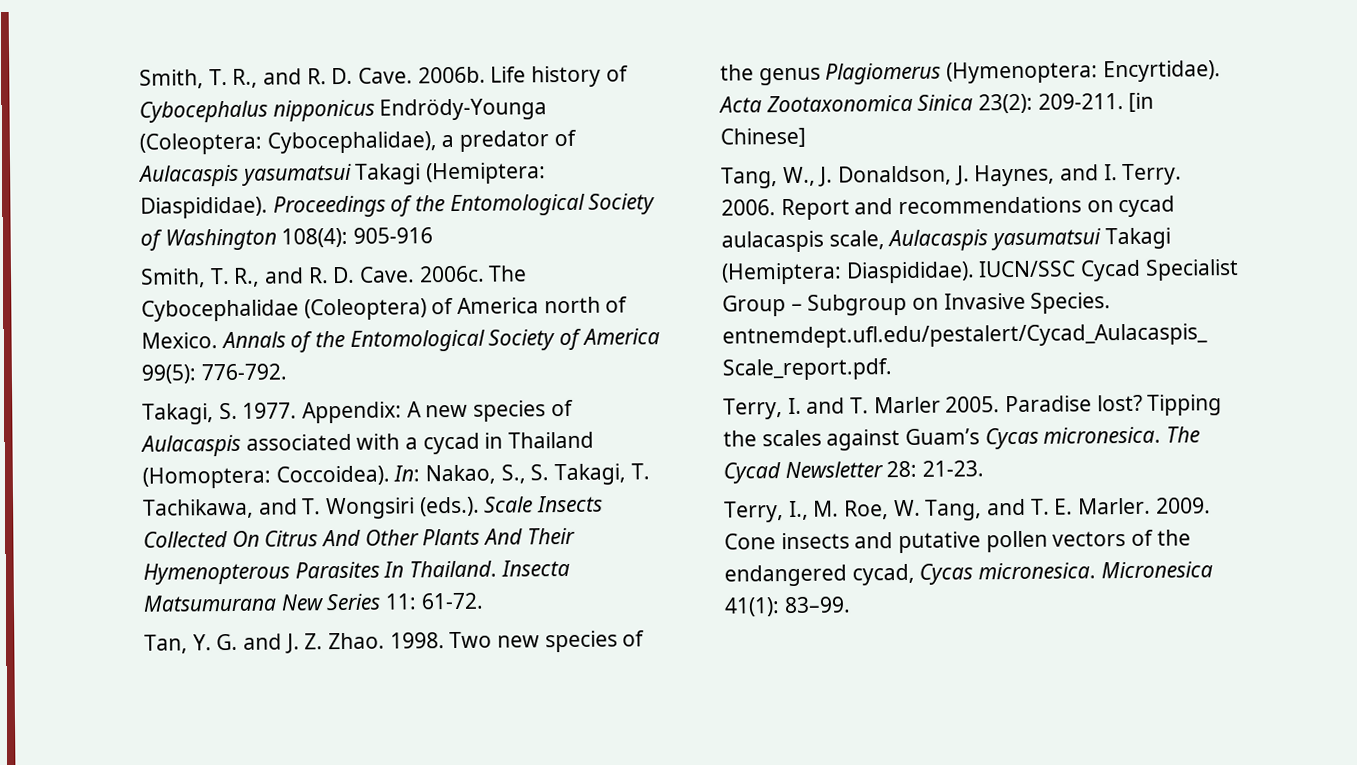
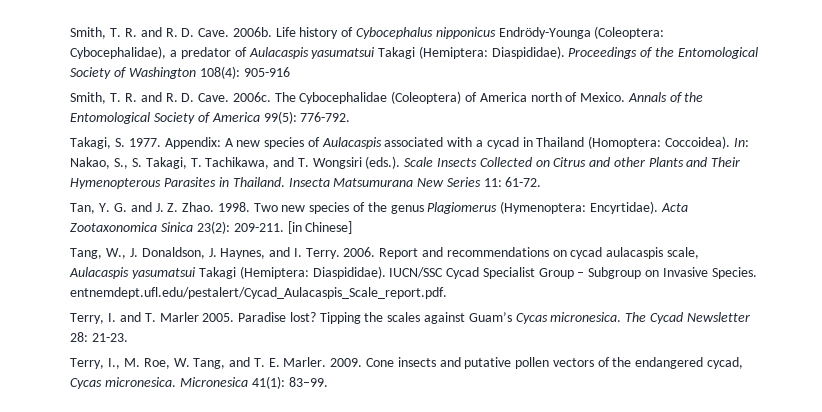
[139,68,259,89] Smith, T. R., -> [70,27,138,39] Smith, T. R.
[233,267,261,287] R., -> [125,93,138,102] R.
[231,528,524,547] On Citrus And Other Plants And -> [535,157,708,167] on Citrus and other Plants and
[383,561,405,578] In -> [219,177,230,187] in

